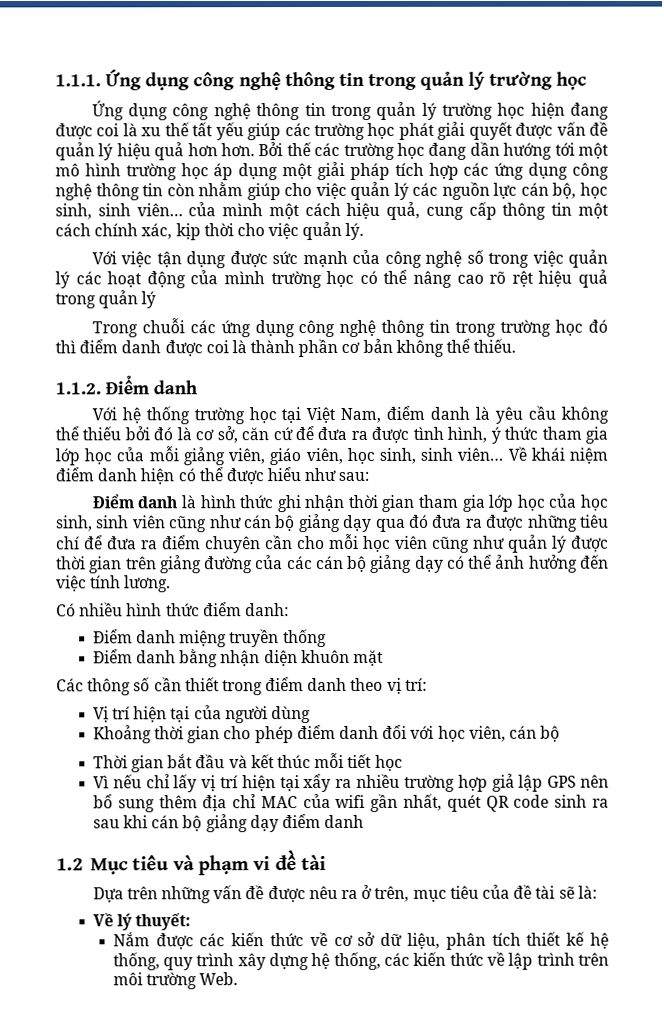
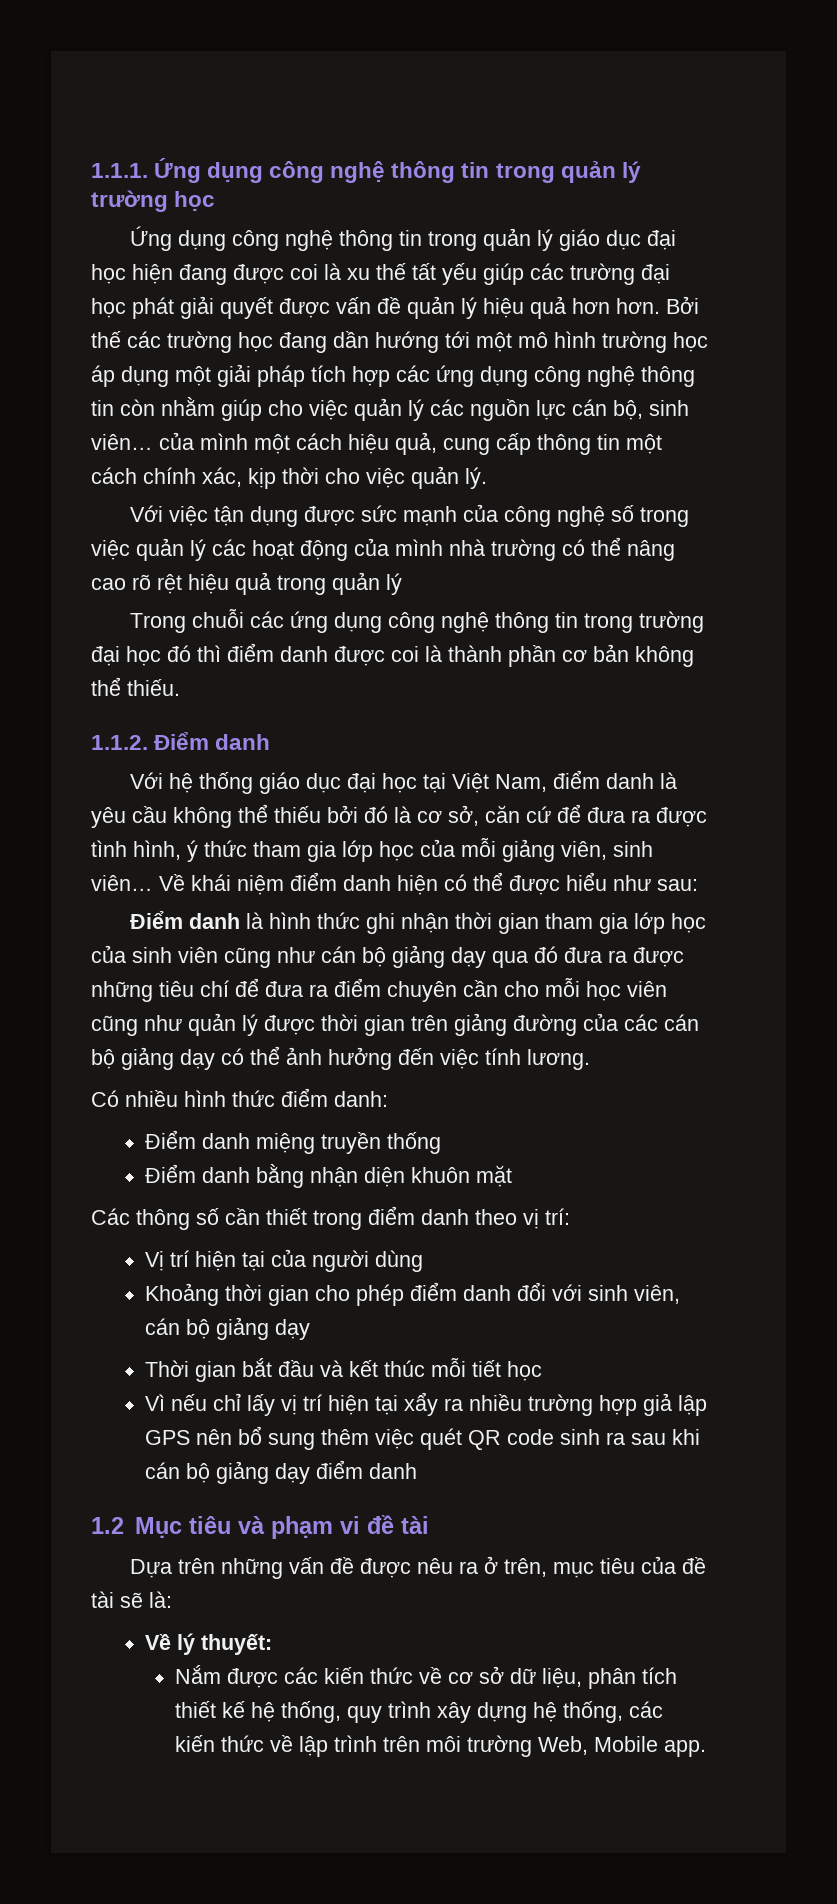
[441,102,493,120] trường -> [558,229,676,251] giáo dục đại
(365, 131) none -> [641,264,670,284] đại
[579,182,608,199] [55,203,92,220] học sinh, -> (643, 410) none
[270,270,355,289] trường học -> [449,539,556,561] nhà trường
(552, 328) none -> [91,646,120,666] đại
[193,407,245,425] trường -> [258,772,376,794] giáo dục đại
[269,447,416,466] giáo viên, học sinh, -> (607, 850) none
[579,494,608,511] [56,515,93,532] học sinh, -> (126, 954) none
[437,725,466,742] học -> [587,1285,628,1301] sinh
(561, 733) none -> [215,1317,310,1340] giảng dạy
[202,793,443,812] địa chỉ MAC của wifi gần nhất, -> [374,1429,414,1449] việc
[199,972,239,986] Web. -> [538,1736,707,1757] Web, Mobile app.

